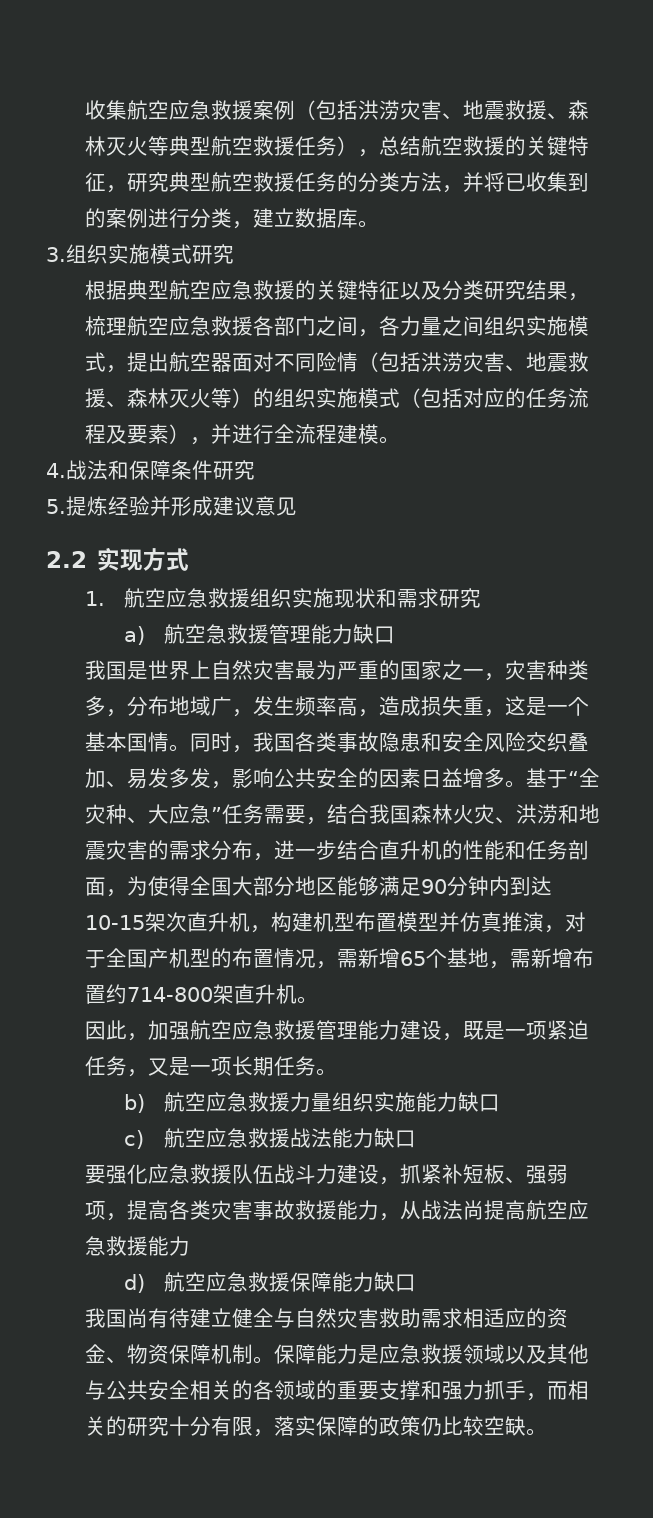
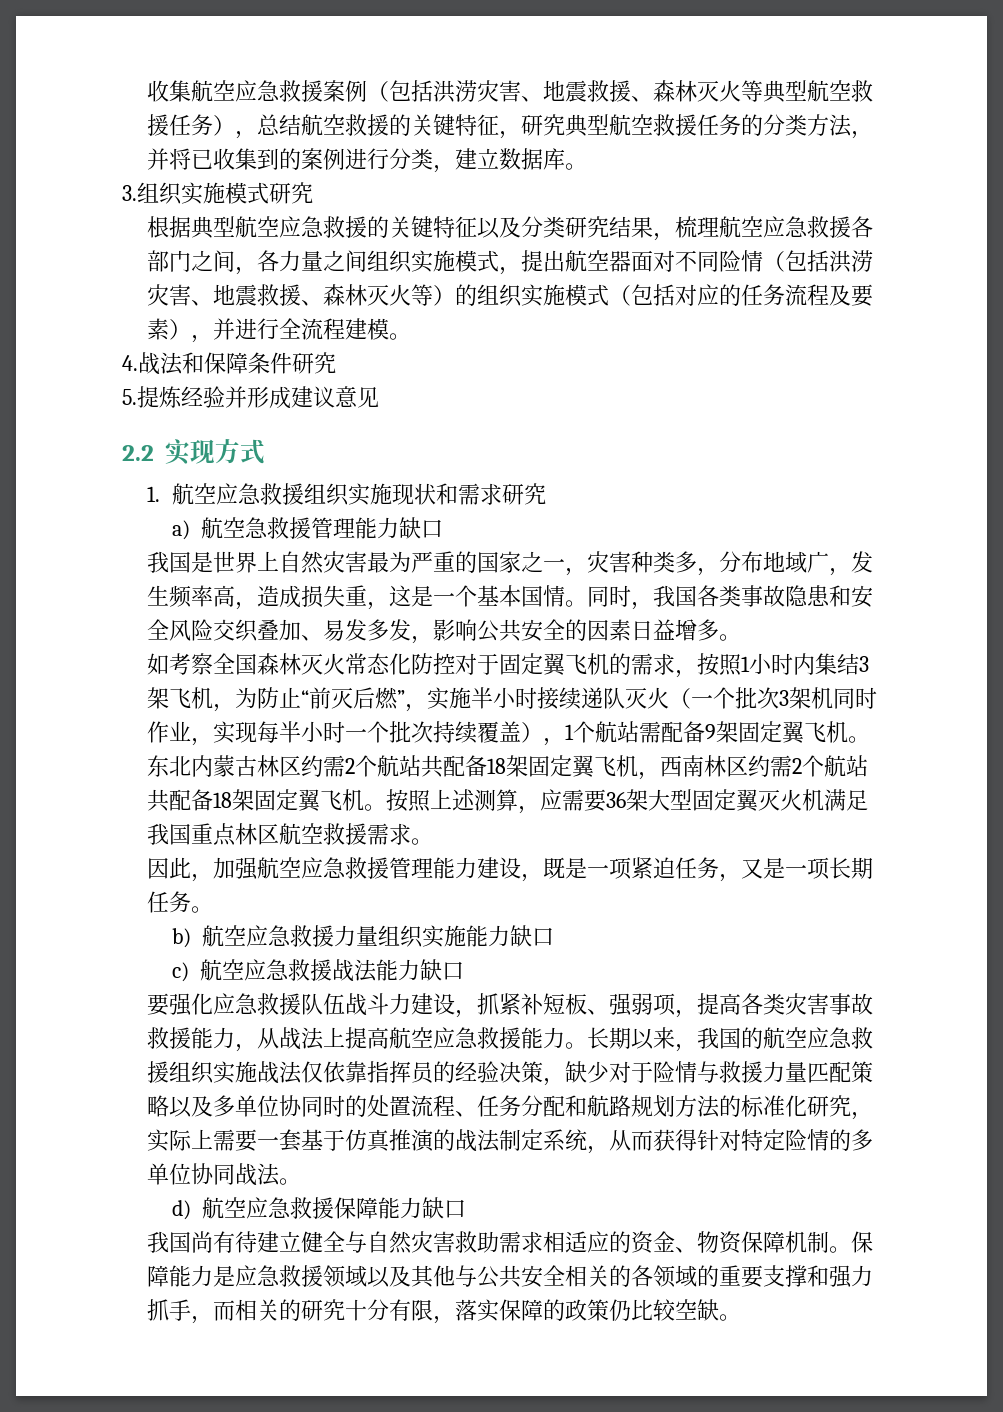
[526,768,601,788] [85,804,601,825] [85,840,590,861] [85,876,553,897] [85,912,587,933] [85,948,595,969] [85,984,298,1004] 基于“全灾种、大应急”任务需要，结合我国森林火灾、洪涝和地震灾害的需求分布，进一步结合直升机的性能和任务剖面，为使得全国大部分地区能够满足90分钟内到达10-15架次直升机，构建机型布置模型并仿真推演，对于全国产机型的布置情况，需新增65个基地，需新增布置约714-800架直升机 -> [147,653,870,678] [147,687,878,712] [147,721,871,746] [147,755,869,780] [147,789,869,814] [147,823,412,846] // 如考察全国森林灭火常态化防控对于固定翼飞机的需求，按照1小时内集结3架飞机，为防止“前灭后燃”，实施半小时接续递队灭火（一个批次3架机同时作业，实现每半小时一个批次持续覆盖），1个航站需配备9架固定翼飞机。东北内蒙古林区约需2个航站共配备18架固定翼飞机，西南林区约需2个航站共配备18架固定翼飞机。按照上述测算，应需要36架大型固定翼灭火机满足我国重点林区航空救援需求
[463,1200,485,1220] 尚 -> [323,1027,346,1047] 上
(191, 1246) none -> [565,1027,874,1052] [147,1061,874,1086] [147,1095,874,1120] [147,1129,874,1154] [147,1163,302,1186] 。长期以来，我国的航空应急救援组织实施战法仅依靠指挥员的经验决策，缺少对于险情与救援力量匹配策略以及多单位协同时的处置流程、任务分配和航路规划方法的标准化研究，实际上需要一套基于仿真推演的战法制定系统，从而获得针对特定险情的多单位协同战法。

